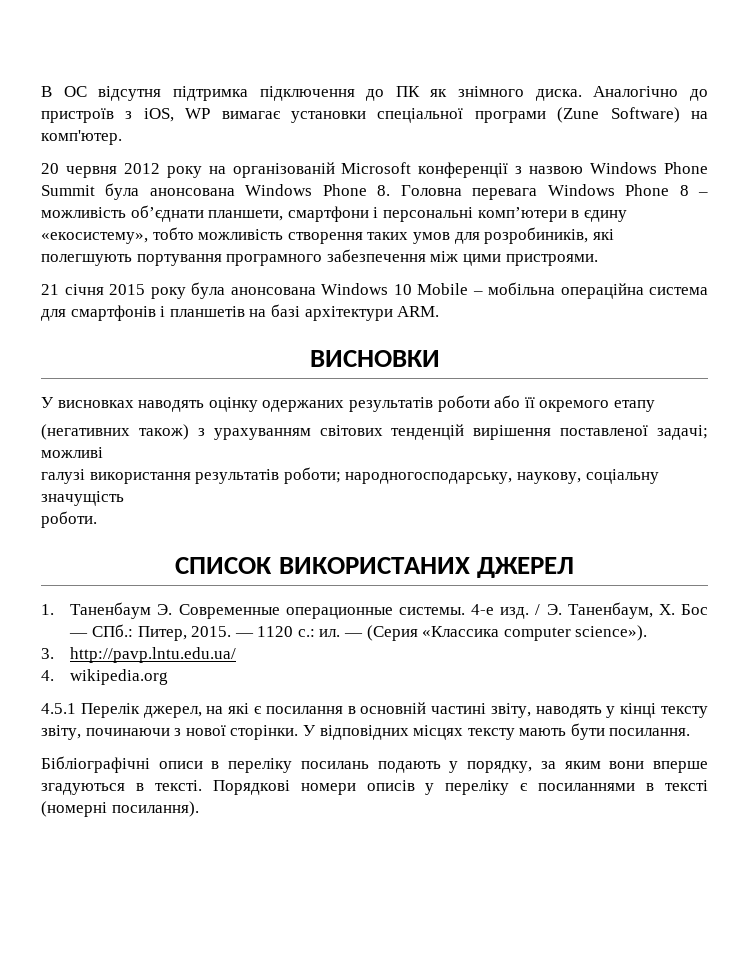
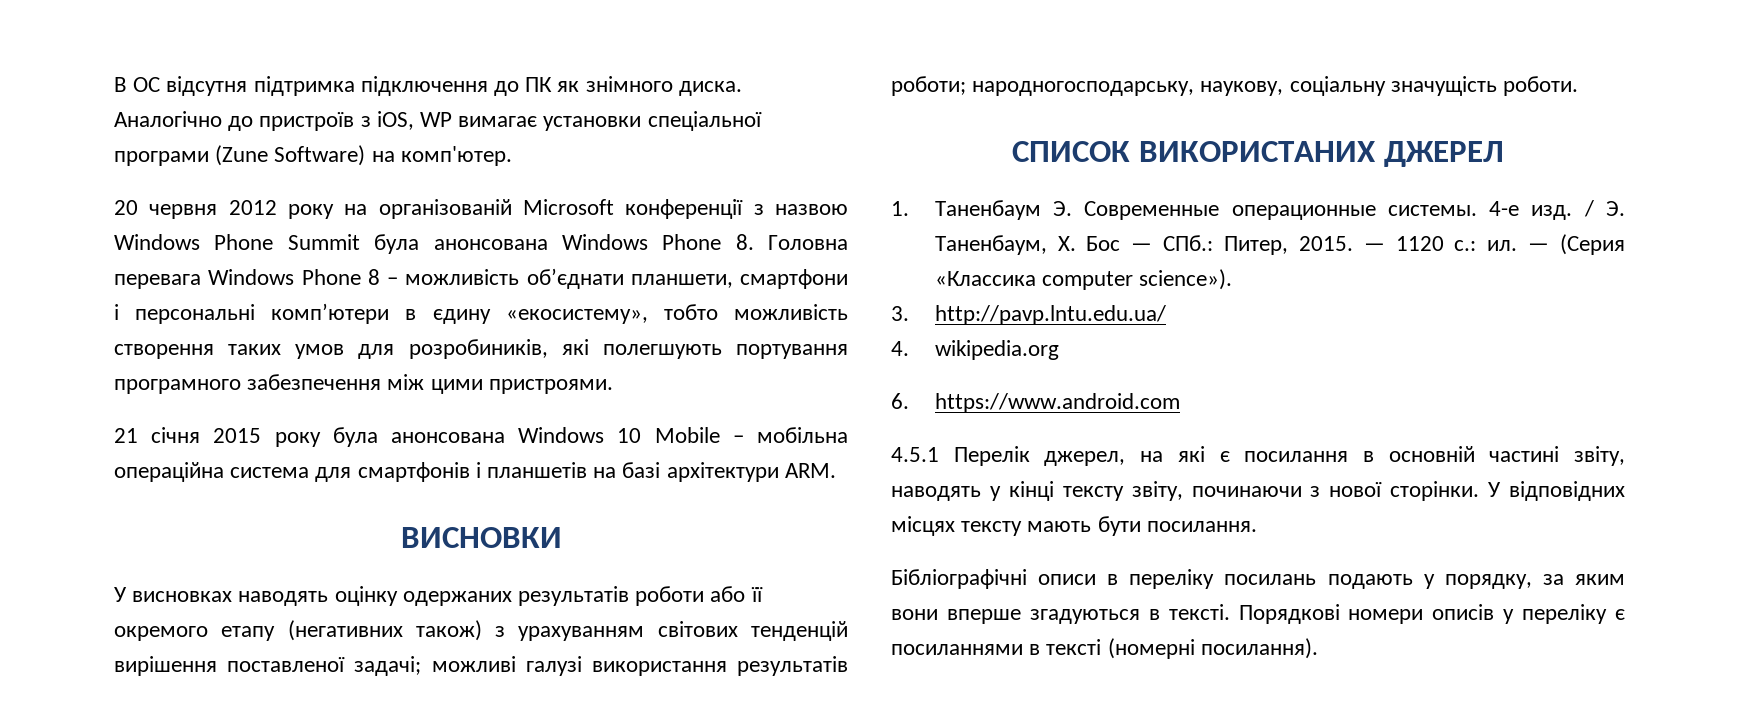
(655, 406) // -> (276, 633) none
(103, 452) // -> (516, 664) none
(124, 498) // -> (1497, 86) none
(169, 677) none -> [891,393,1180,413] // 6. https://www.android.com

